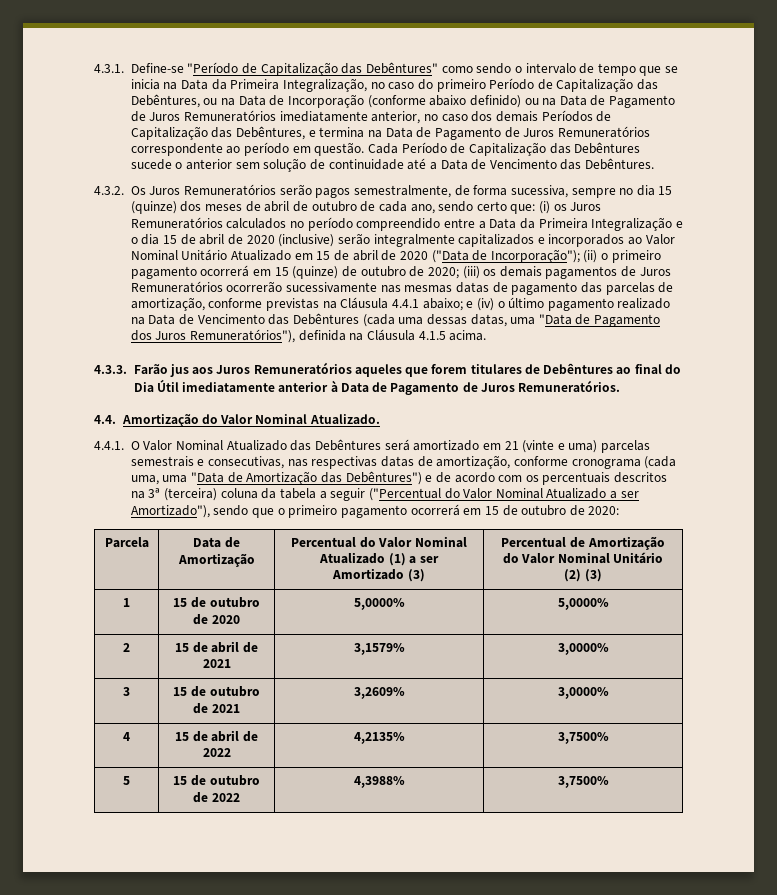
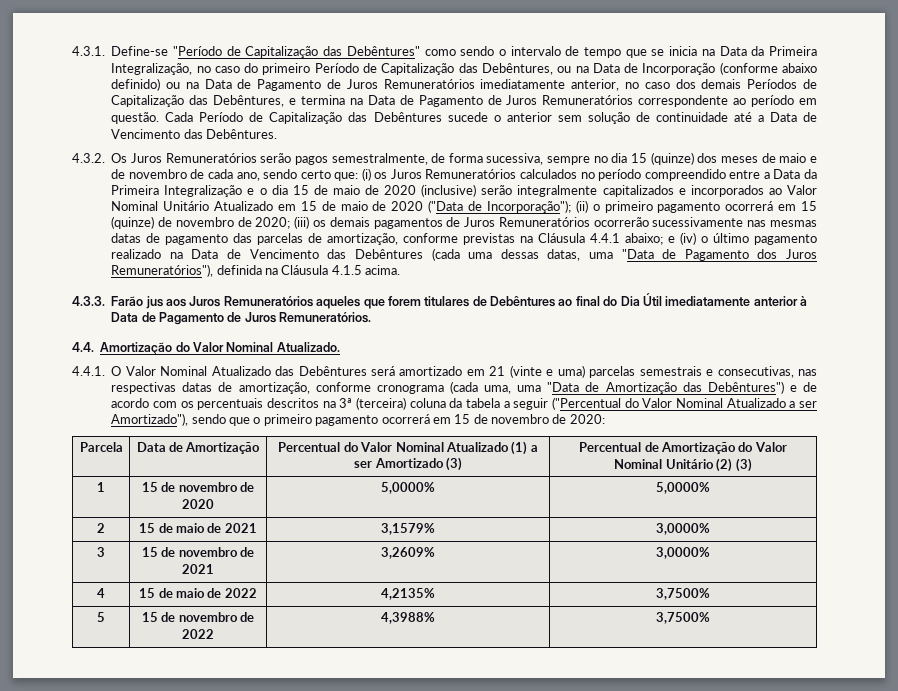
[264,201,357,212] abril de outubro -> [779,153,818,163] [111,169,187,179] maio e de novembro
[199,234,225,245] abril -> [332,185,360,195] maio
[352,250,378,261] abril -> [340,201,368,211] maio
[360,266,406,277] outubro -> [175,217,234,227] novembro
[521,505,567,516] outubro -> [491,414,549,424] novembro
[209,597,260,608] outubro -> [178,482,238,492] novembro
[211,641,240,653] abril -> [176,523,205,533] maio
[209,686,260,697] outubro -> [178,547,238,557] novembro
[211,730,240,742] abril -> [176,588,205,598] maio
[209,775,260,786] outubro -> [178,612,238,622] novembro

